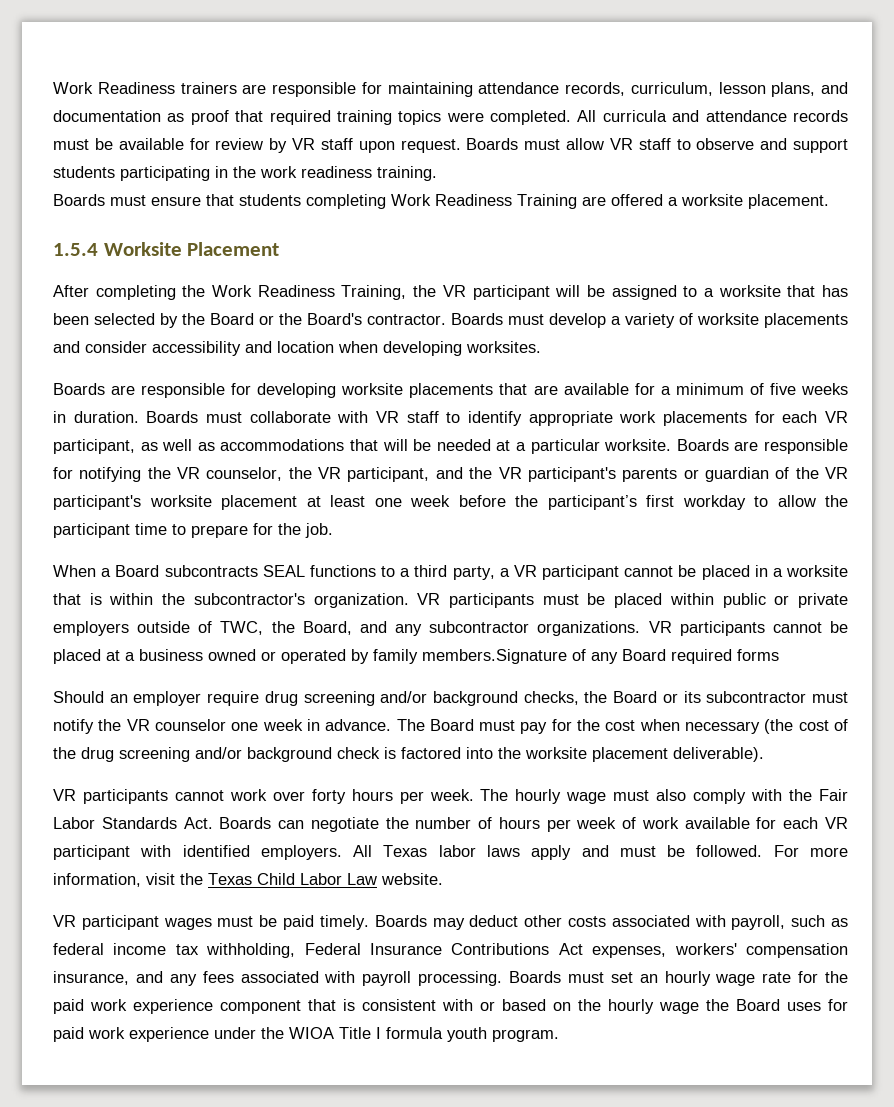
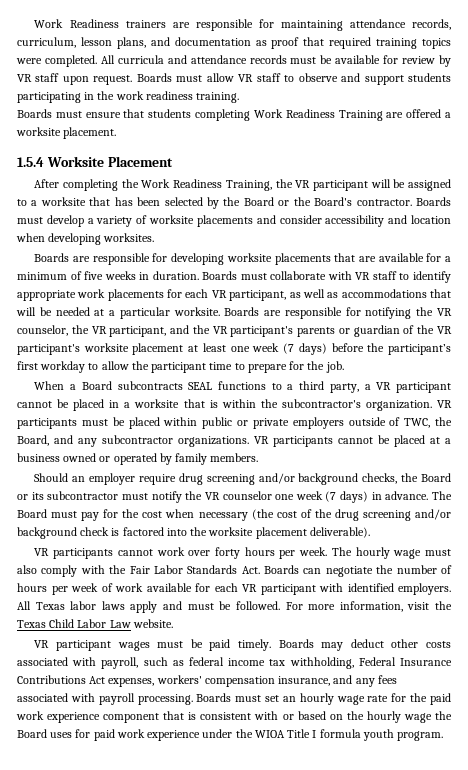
(450, 501) none -> [283,343,327,355] (7 days)
[422,649,779,664] members.Signature of any Board required forms -> [210,453,259,462] members.
(303, 725) none -> [325,491,369,503] (7 days)

